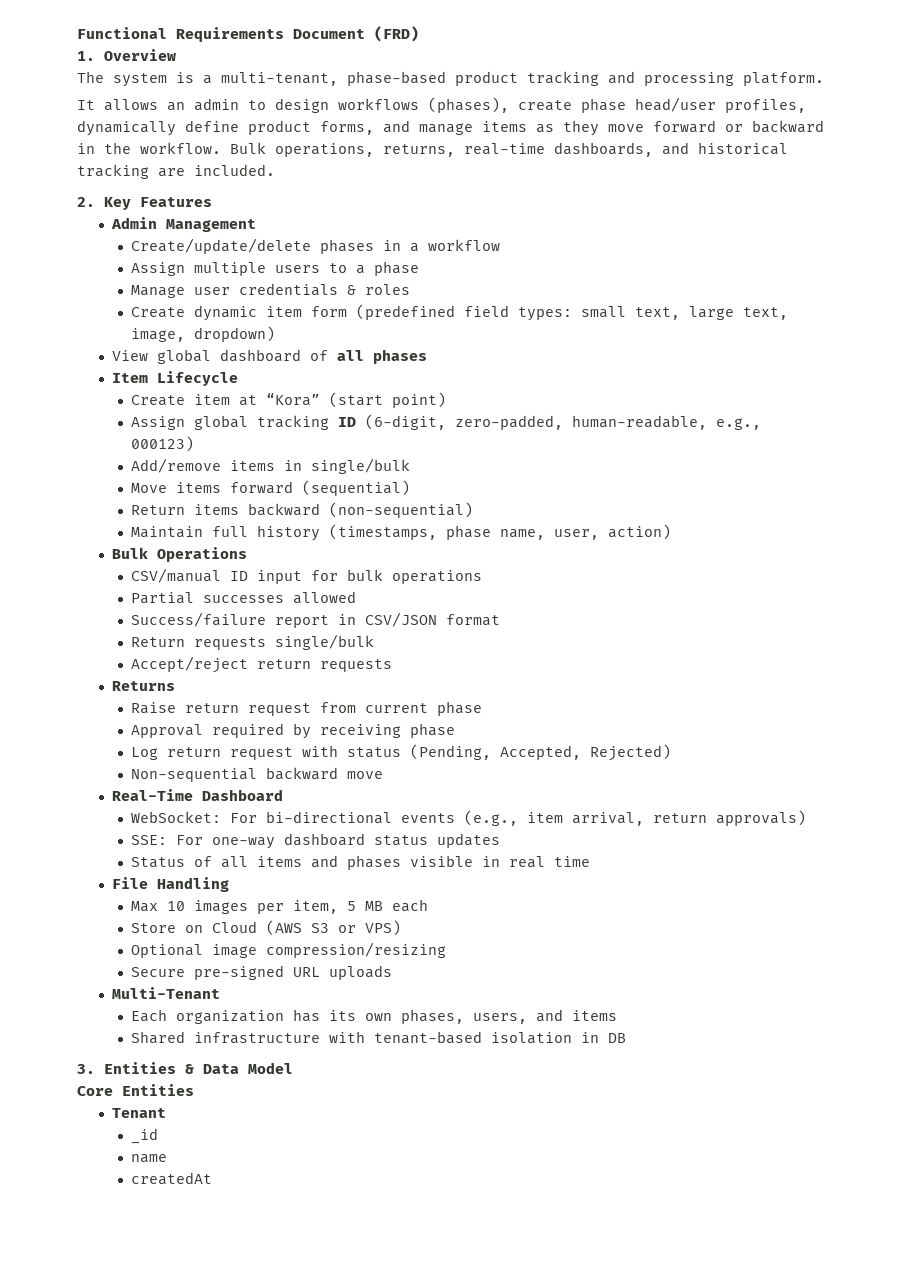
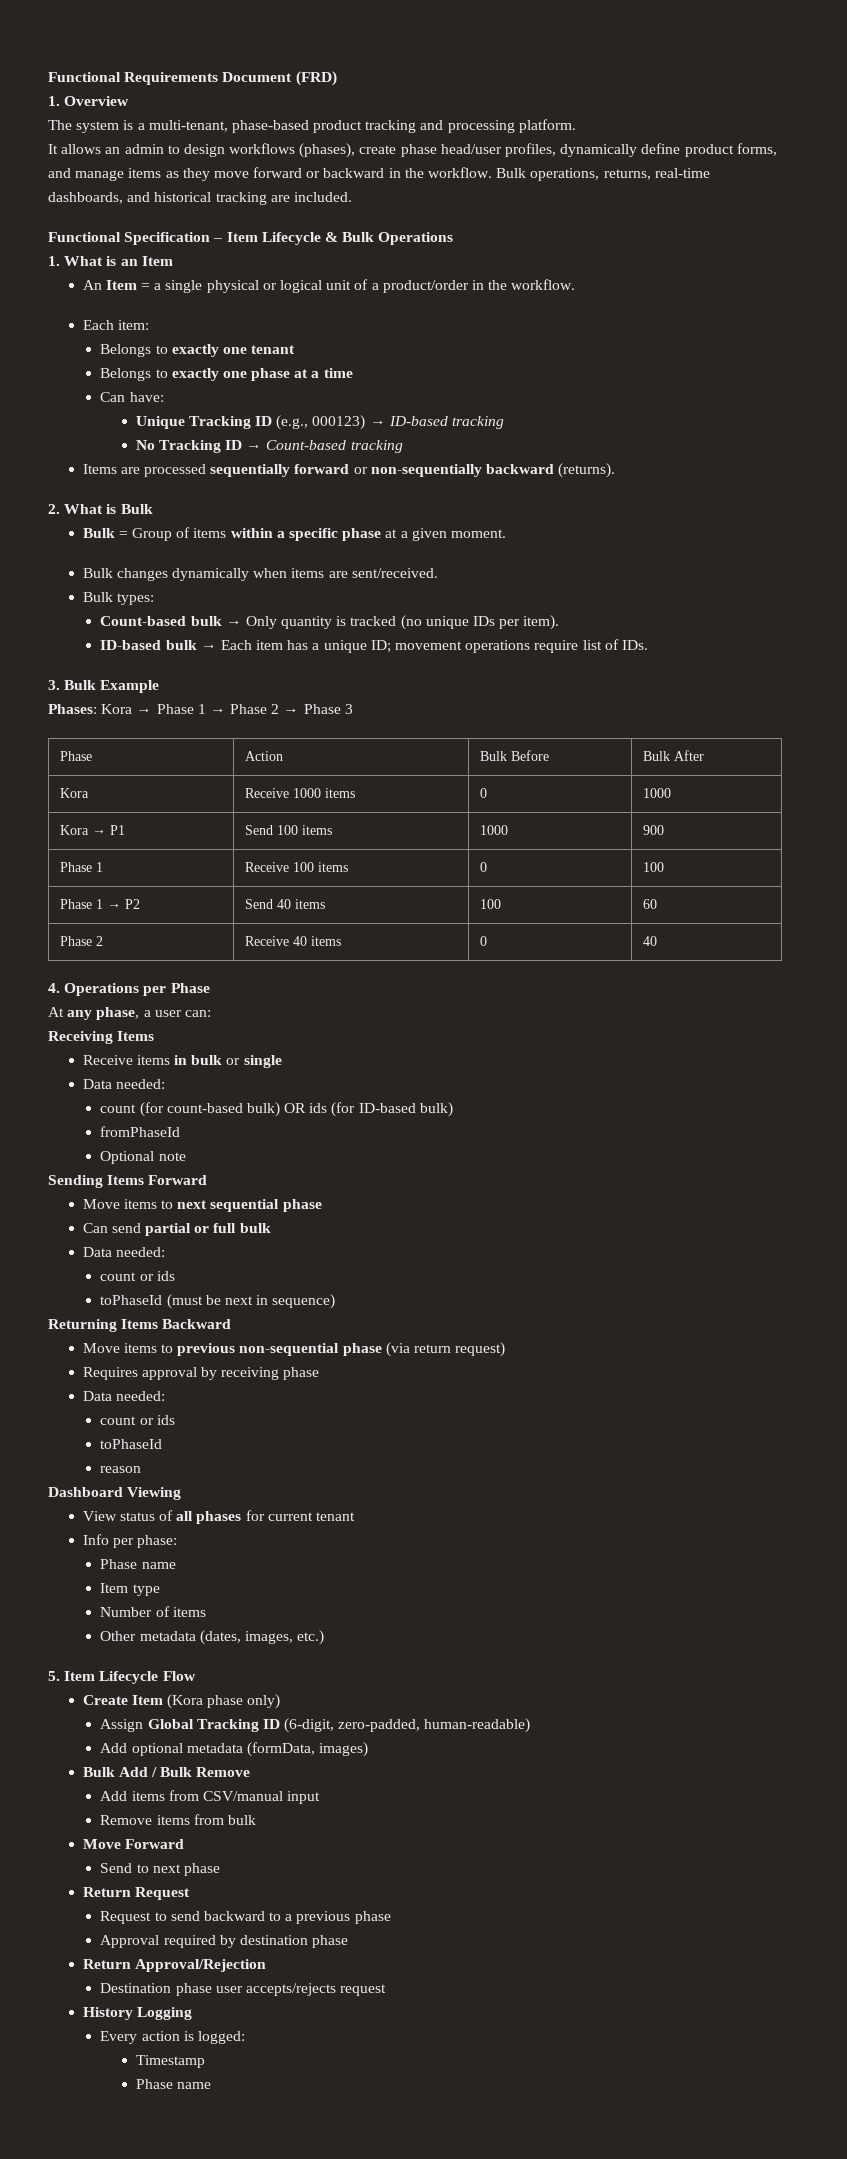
[77,197,212,210] [111,217,257,232] [131,238,501,254] [131,261,420,276] [131,283,411,298] [131,304,789,321] [131,326,276,342] 2. Key Features // Admin Management // Create/update/delete phases in a workflow // Assign multiple users to a phase // Manage user credentials & roles // Create dynamic item form (predefined field types: small text, large text, image, dropdown) -> [48,232,454,245] [48,256,173,266] [82,279,576,293] [82,320,149,330] [100,344,296,357] [100,368,353,381] [100,392,164,402] [135,415,504,430] [135,440,403,453] [82,463,616,478] [48,504,153,514] [82,527,506,541] [82,568,438,581] [82,592,154,605] [100,615,560,630] [100,639,648,653] [48,680,160,693] [48,704,353,714] [59,751,92,761] [244,751,283,761] [479,750,549,761] [642,750,704,761] [59,788,89,798] [244,788,355,798] [479,788,487,798] [642,788,671,798] [59,825,125,835] [244,825,332,835] [479,825,508,835] [642,825,664,835] [59,862,103,872] [244,862,348,872] [479,862,487,872] [642,862,664,872] [59,899,140,909] [244,899,325,909] [479,899,501,909] [642,899,657,909] [59,936,103,946] [244,936,341,946] [479,936,487,946] [642,936,657,946] [48,983,210,996] [48,1007,211,1020] [48,1031,155,1044] [82,1055,282,1068] [82,1079,165,1089] [100,1102,453,1117] [100,1126,181,1137] [100,1151,186,1164] [48,1175,208,1188] [82,1199,322,1212] [82,1223,271,1236] [82,1247,165,1257] [100,1271,175,1281] [100,1294,336,1309] [48,1319,232,1332] [82,1342,506,1357] [82,1367,320,1380] [82,1391,165,1401] [100,1415,175,1425] [100,1439,163,1449] [100,1466,142,1473] [48,1487,182,1500] Functional Specification – Item Lifecycle & Bulk Operations // 1. What is an Item // An Item = a single physical or logical unit of a product/order in the workflow. // Each item: // Belongs to exactly one tenant // Belongs to exactly one phase at a time // Can have: // Unique Tracking ID (e.g., 000123) → ID-based tracking // No Tracking ID → Count-based tracking // Items are processed sequentially forward or non-sequentially backward (returns). // 2. What is Bulk // Bulk = Group of items within a specific phase at a given moment. // Bulk changes dynamically when items are sent/received. // Bulk types: // Count-based bulk → Only quantity is tracked (no unique IDs per item). // ID-based bulk → Each item has a unique ID; movement operations require list of IDs. // 3. Bulk Example // Phases: Kora → Phase 1 → Phase 2 → Phase 3 // Phase | Action | Bulk Before | Bulk After // Kora | Receive 1000 items | 0 | 1000 // Kora → P1 | Send 100 items | 1000 | 900 // Phase 1 | Receive 100 items | 0 | 100 // Phase 1 → P2 | Send 40 items | 100 | 60 // Phase 2 | Receive 40 items | 0 | 40 // 4. Operations per Phase // At any phase, a user can: // Receiving Items // Receive items in bulk or single // Data needed: // count (for count-based bulk) OR ids (for ID-based bulk) // fromPhaseId // Optional note // Sending Items Forward // Move items to next sequential phase // Can send partial or full bulk // Data needed: // count or ids // toPhaseId (must be next in sequence) // Returning Items Backward // Move items to previous non-sequential phase (via return request) // Requires approval by receiving phase // Data needed: // count or ids // toPhaseId // reason // Dashboard Viewing
[157,349,302,364] global dashboard -> [119,1512,155,1521] status
[112,371,239,386] [131,392,447,408] [131,415,330,430] // Item Lifecycle // Create item at “Kora” (start point) // Assign global tracking -> [245,1510,355,1521] [82,1534,178,1548] [100,1559,176,1569] [100,1583,160,1596] [100,1606,206,1617] [100,1630,325,1645] [48,1671,196,1684] [82,1694,281,1709] [100,1719,259,1732] for current tenant // Info per phase: // Phase name // Item type // Number of items // Other metadata (dates, images, etc.) // 5. Item Lifecycle Flow // Create Item (Kora phase only) // Assign Global Tracking
[572,415,762,430] [131,436,195,452] [131,458,411,474] [131,480,411,496] [131,502,474,518] [131,524,672,541] [112,547,248,562] [131,568,483,584] [131,591,357,604] [131,612,501,628] [131,634,375,650] [131,656,393,673] [112,681,176,691] [131,702,429,716] human-readable, e.g., 000123) // Add/remove items in single/bulk // Move items forward (sequential) // Return items backward (non-sequential) // Maintain full history (timestamps, phase name, user, action) // Bulk Operations // CSV/manual ID input for bulk operations // Partial successes allowed // Success/failure report in CSV/JSON format // Return requests single/bulk // Accept/reject return requests // Returns // Raise return request from current -> [424,1718,531,1733] [100,1742,369,1757] [82,1767,251,1777] [100,1790,321,1804] [100,1814,256,1825] [82,1839,184,1849] [100,1863,220,1876] [82,1887,190,1900] [100,1911,351,1924] human-readable) // Add optional metadata (formData, images) // Bulk Add / Bulk Remove // Add items from CSV/manual input // Remove items from bulk // Move Forward // Send to next phase // Return Request // Request to send backward to a previous
[320,723,456,738] [131,744,672,761] [131,767,384,782] [112,789,284,801] [131,810,807,826] [131,833,501,849] [131,855,591,870] [112,877,230,892] [131,899,429,914] [131,920,402,936] [131,942,447,958] [131,965,393,980] [112,987,221,999] [131,1009,618,1024] [131,1031,627,1044] [77,1062,293,1074] [77,1084,194,1096] [112,1108,167,1118] [131,1128,159,1144] [131,1154,168,1163] [131,1172,213,1185] receiving phase // Log return request with status (Pending, Accepted, Rejected) // Non-sequential backward move // Real-Time Dashboard // WebSocket: For bi-directional events (e.g., item arrival, return approvals) // SSE: For one-way dashboard status updates // Status of all items and phases visible in real time // File Handling // Max 10 images per item, 5 MB each // Store on Cloud (AWS S3 or VPS) // Optional image compression/resizing // Secure pre-signed URL uploads // Multi-Tenant // Each organization has its own phases, users, and items // Shared infrastructure with tenant-based isolation in DB // 3. Entities & Data Model // Core Entities // Tenant // _id // name // createdAt -> [239,1935,349,1948] [82,1959,266,1972] [100,1983,387,1996] [82,2007,192,2020] [100,2031,245,2044] [135,2055,205,2068] [135,2079,211,2089] destination phase // Return Approval/Rejection // Destination phase user accepts/rejects request // History Logging // Every action is logged: // Timestamp // Phase name

